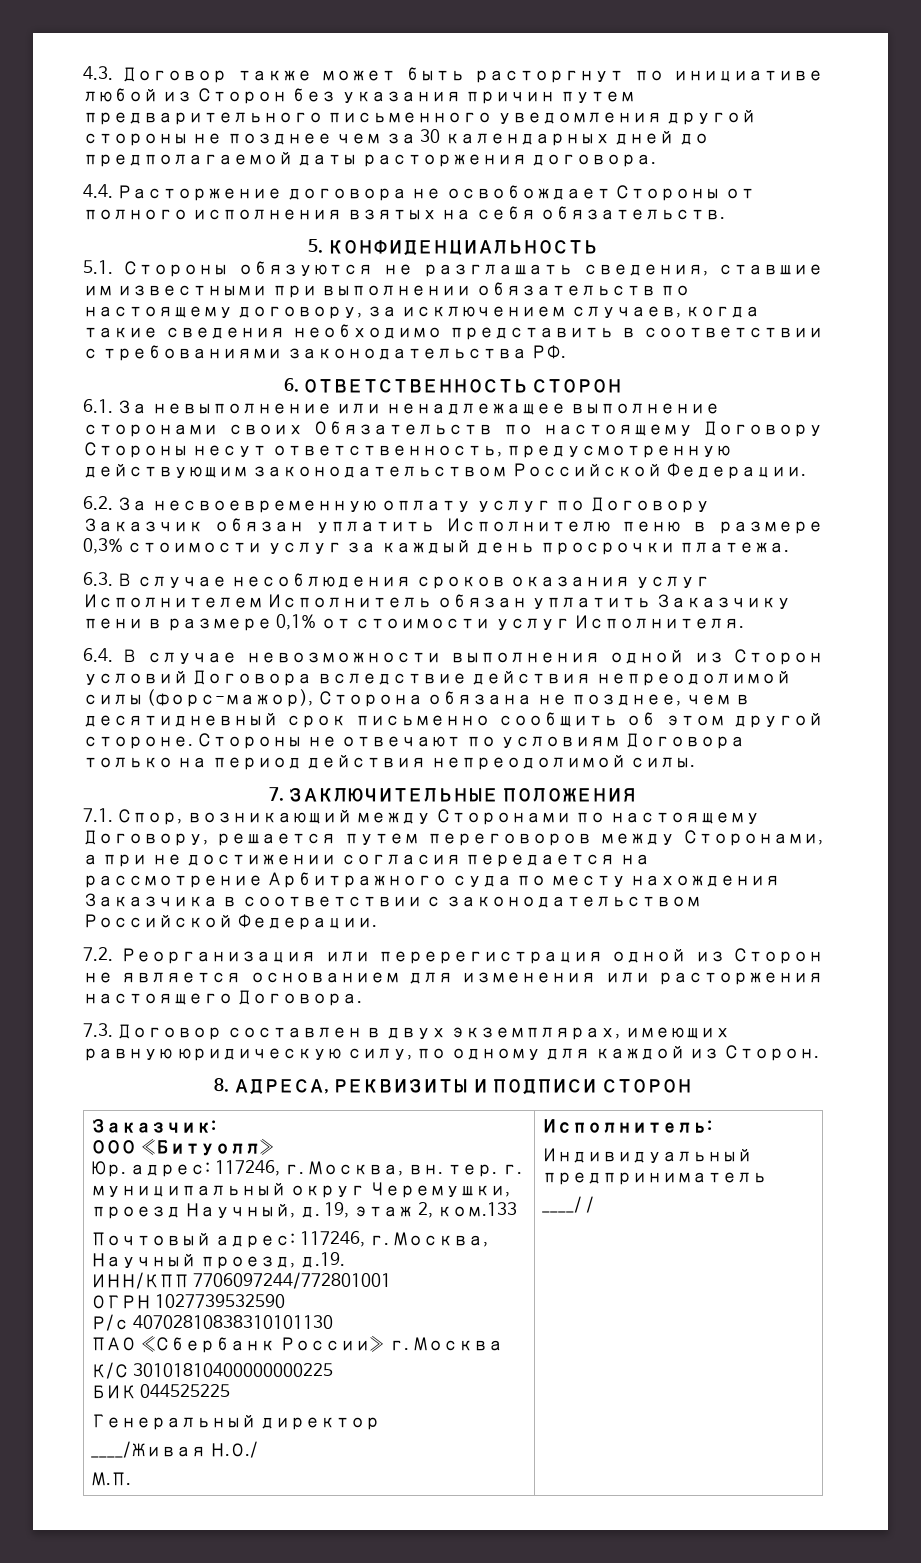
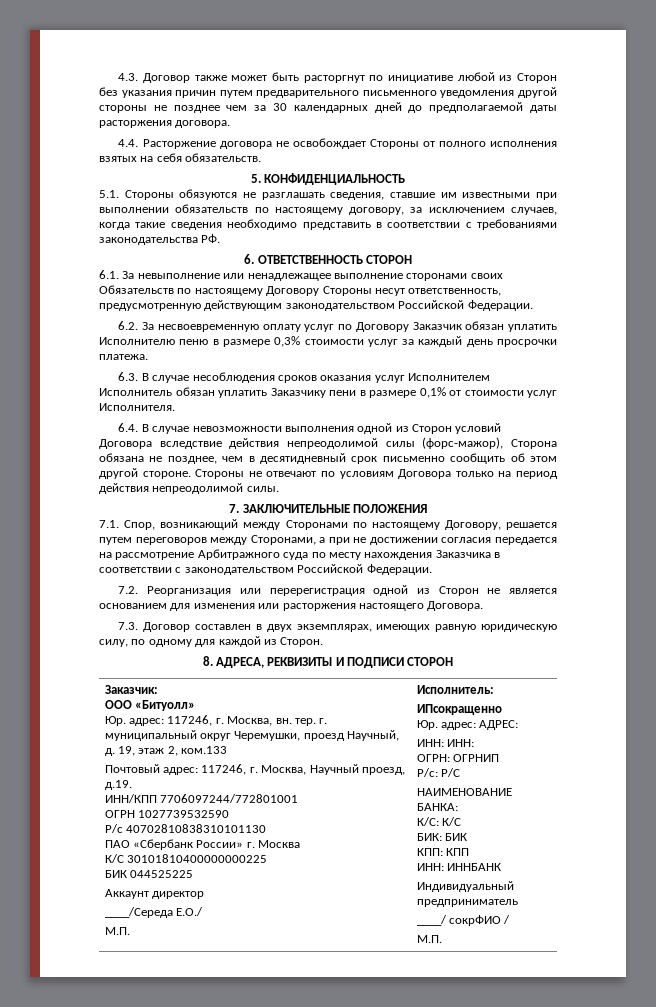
[90,1414,256,1430] Генеральный -> [104,889,149,899] Аккаунт
[90,1441,259,1458] ____/Живая Н.О./ -> [104,907,204,918] ____/Середа Е.О./
(712, 1126) none -> [416,704,502,715] [416,720,519,730] [416,739,475,747] [416,754,500,762] [416,768,461,777] [416,788,512,796] [416,803,458,811] [416,817,462,826] [416,833,468,841] [416,848,470,856] [416,863,502,871] // ИПсокращенно // Юр. адрес: АДРЕС: // ИНН: ИНН: // ОГРН: ОГРНИП // Р/с: Р/С // НАИМЕНОВАНИЕ БАНКА: // К/С: К/С // БИК: БИК // КПП: КПП // ИНН: ИННБАНК
(582, 1204) none -> [449,915,502,926] сокрФИО
(595, 1204) none -> [416,935,442,943] // М.П.

